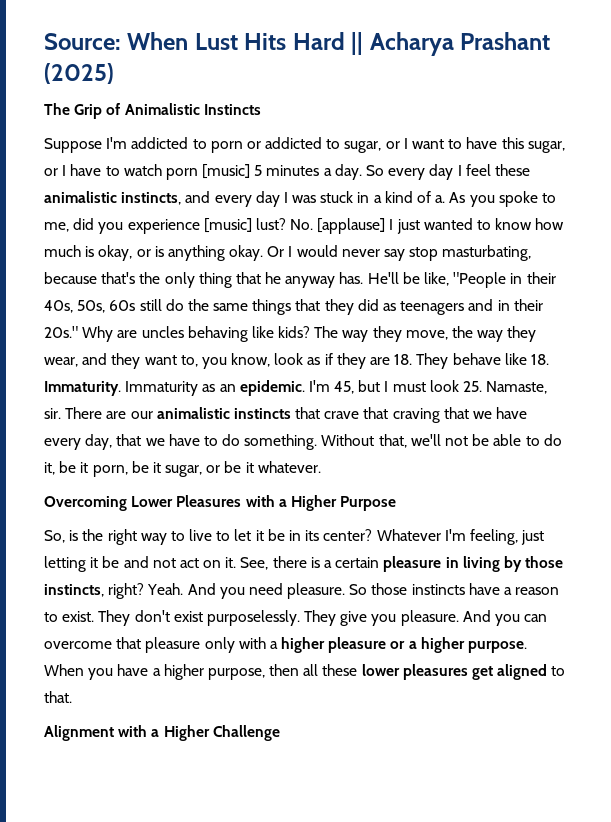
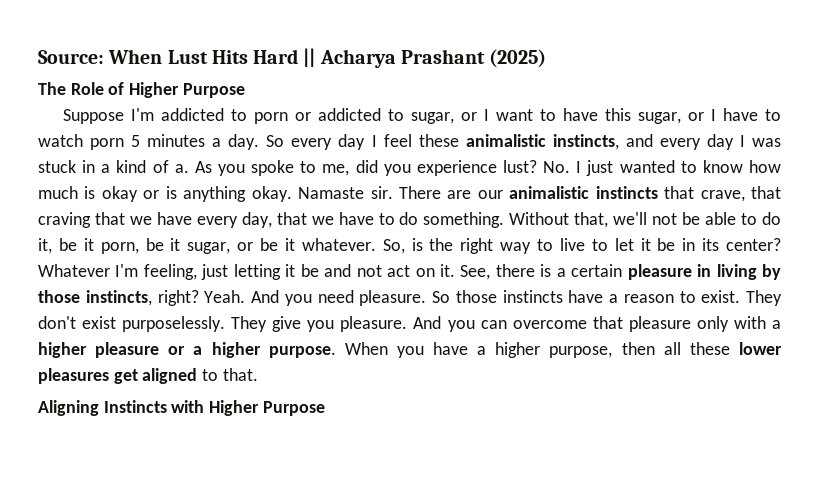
[74,103,261,119] Grip of Animalistic Instincts -> [70,82,245,98] Role of Higher Purpose
[202,164,251,179] [music] -> (125, 144) none
[203,218,252,233] [music] -> (497, 168) none
[317,218,386,234] [applause] -> (571, 167) none
[98,245,133,261] okay, -> [101,186,138,202] okay
[267,245,532,261] [44,272,556,288] [44,299,543,315] [44,326,537,342] [44,353,549,369] [44,380,548,396] Or I would never say stop masturbating, because that's the only thing that he anyway has. He'll be like, "People in their 40s, 50s, 60s still do the same things that they did as teenagers and in their 20s." Why are uncles behaving like kids? The way they move, the way they wear, and they want to, you know, look as if they are 18. They behave like 18. Immaturity. Immaturity as an epidemic. I'm 45, but I must look 25. Namaste, -> [298,187,365,199] Namaste
[324,411,360,419] crave -> [700,190,745,202] crave,
[44,495,397,511] // Overcoming Lower Pleasures with a Higher Purpose // -> (376, 244) none
[44,725,280,741] Alignment with a Higher Challenge -> [38,400,325,416] Aligning Instincts with Higher Purpose

